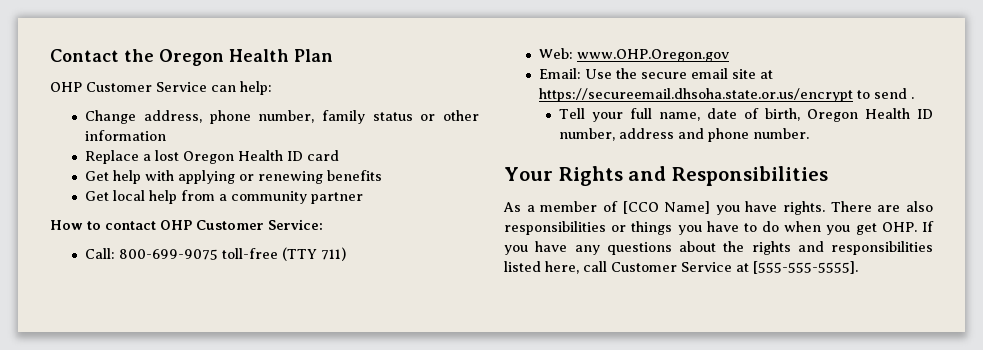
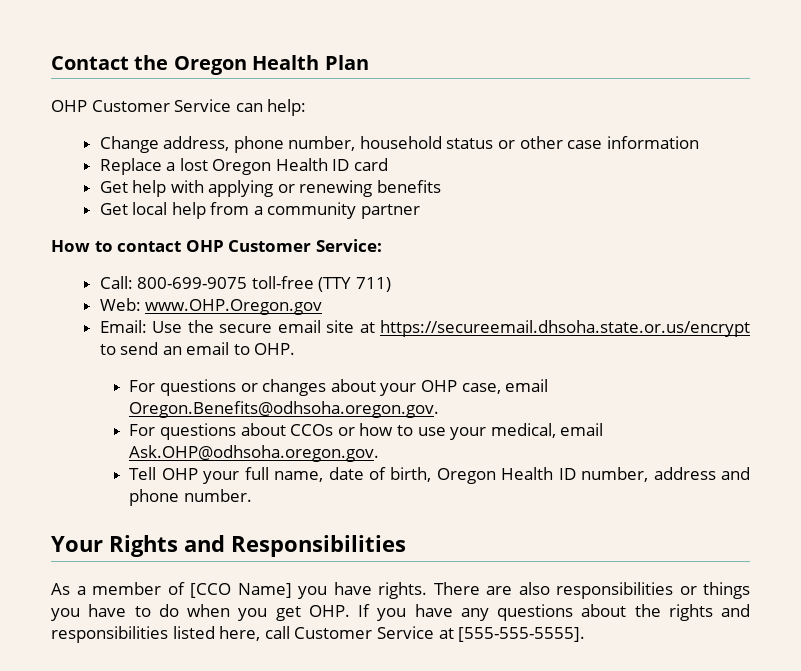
[322,110,366,124] family -> [359,136,442,149] household
(479, 115) none -> [567,140,603,149] case
[911,97,915,99] . -> [162,342,296,355] [129,379,549,396] [129,401,440,418] [129,423,604,440] [129,445,380,462] an email to OHP. // For questions or changes about your OHP case, email Oregon.Benefits@odhsoha.oregon.gov. // For questions about CCOs or how to use your medical, email Ask.OHP@odhsoha.oregon.gov.
(585, 113) none -> [161,468,198,480] OHP

